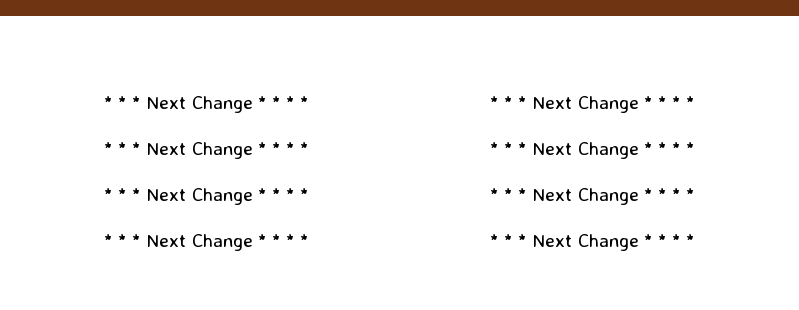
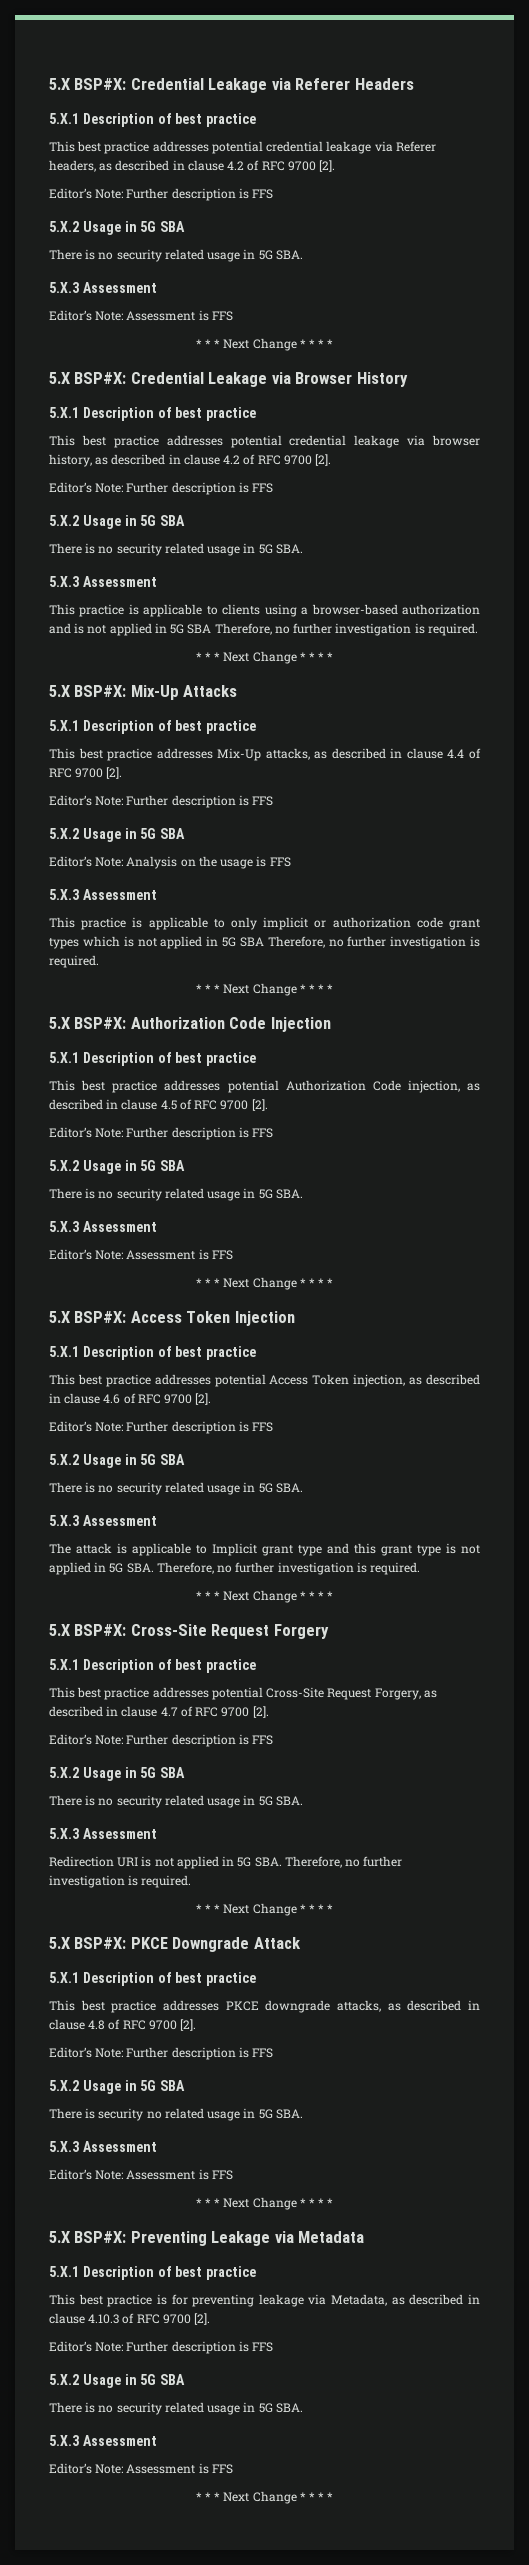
[103,96,310,113] [103,142,310,159] [103,188,310,205] [103,234,310,251] [489,96,696,113] [489,142,696,159] [489,188,696,205] [489,234,696,251] * * * Next Change * * * * // * * * Next Change * * * * // * * * Next Change * * * * // * * * Next Change * * * * // * * * Next Change * * * * // * * * Next Change * * * * // * * * Next Change * * * * // * * * Next Change * * * * -> [49,78,414,93] [49,113,257,127] [49,141,436,154] [49,160,336,172] [49,188,274,201] [49,221,186,235] [49,249,303,262] [49,282,157,293] [49,310,233,321] [195,338,334,351] [49,372,408,387] [49,407,257,421] [49,435,480,448] [49,454,332,467] [49,482,274,495] [49,515,186,529] [49,543,303,556] [49,576,157,587] [49,604,480,617] [49,623,478,636] [195,651,334,664] [49,685,238,700] [49,720,257,734] [49,748,482,761] [49,767,123,779] [49,795,274,808] [49,828,186,842] [49,856,291,869] [49,889,157,900] [49,917,480,930] [49,936,480,949] [49,955,99,968] [195,983,334,996] [49,1017,331,1032] [49,1052,257,1066] [49,1080,480,1093] [49,1099,268,1111] [49,1127,274,1140] [49,1160,186,1174] [49,1188,303,1201] [49,1221,157,1232] [49,1249,233,1260] [195,1277,334,1290] [49,1311,295,1326] [49,1346,257,1360] [49,1374,481,1387] [49,1393,212,1405] [49,1421,274,1434] [49,1454,186,1468] [49,1482,303,1495] [49,1515,157,1526] [49,1543,480,1556] [49,1562,421,1575] [195,1590,334,1603] [49,1624,329,1639] [49,1659,257,1673] [49,1687,437,1700] [49,1706,269,1718] [49,1734,274,1747] [49,1767,186,1781] [49,1795,303,1808] [49,1828,157,1839] [49,1856,403,1869] [49,1875,192,1888] [195,1903,334,1916] [49,1937,301,1952] [49,1972,257,1986] [49,2000,481,2013] [49,2019,197,2031] [49,2047,274,2060] [49,2080,186,2094] [49,2108,303,2121] [49,2141,157,2152] [49,2169,233,2180] [195,2197,334,2210] [49,2231,365,2246] [49,2266,257,2280] [49,2294,480,2307] [49,2313,211,2325] [49,2341,274,2354] [49,2374,186,2388] [49,2402,303,2415] [49,2435,157,2446] [49,2463,233,2474] [195,2491,334,2504] 5.X BSP#X: Credential Leakage via Referer Headers // 5.X.1 Description of best practice // This best practice addresses potential credential leakage via Referer headers, as described in clause 4.2 of RFC 9700 [2]. // Editor’s Note: Further description is FFS // 5.X.2 Usage in 5G SBA // There is no security related usage in 5G SBA. // 5.X.3 Assessment // Editor’s Note: Assessment is FFS // * * * Next Change * * * * // 5.X BSP#X: Credential Leakage via Browser History // 5.X.1 Description of best practice // This best practice addresses potential credential leakage via browser history, as described in clause 4.2 of RFC 9700 [2]. // Editor’s Note: Further description is FFS // 5.X.2 Usage in 5G SBA // There is no security related usage in 5G SBA. // 5.X.3 Assessment // This practice is applicable to clients using a browser-based authorization and is not applied in 5G SBA Therefore, no further investigation is required. // * * * Next Change * * * * // 5.X BSP#X: Mix-Up Attacks // 5.X.1 Description of best practice // This best practice addresses Mix-Up attacks, as described in clause 4.4 of RFC 9700 [2]. // Editor’s Note: Further description is FFS // 5.X.2 Usage in 5G SBA // Editor’s Note: Analysis on the usage is FFS // 5.X.3 Assessment // This practice is applicable to only implicit or authorization code grant types which is not applied in 5G SBA Therefore, no further investigation is required. // * * * Next Change * * * * // 5.X BSP#X: Authorization Code Injection // 5.X.1 Description of best practice // This best practice addresses potential Authorization Code injection, as described in clause 4.5 of RFC 9700 [2]. // Editor’s Note: Further description is FFS // 5.X.2 Usage in 5G SBA // There is no security related usage in 5G SBA. // 5.X.3 Assessment // Editor’s Note: Assessment is FFS // * * * Next Change * * * * // 5.X BSP#X: Access Token Injection // 5.X.1 Description of best practice // This best practice addresses potential Access Token injection, as described in clause 4.6 of RFC 9700 [2]. // Editor’s Note: Further description is FFS // 5.X.2 Usage in 5G SBA // There is no security related usage in 5G SBA. // 5.X.3 Assessment // The attack is applicable to Implicit grant type and this grant type is not applied in 5G SBA. Therefore, no further investigation is required. // * * * Next Change * * * * // 5.X BSP#X: Cross-Site Request Forgery // 5.X.1 Description of best practice // This best practice addresses potential Cross-Site Request Forgery, as described in clause 4.7 of RFC 9700 [2]. // Editor’s Note: Further description is FFS // 5.X.2 Usage in 5G SBA // There is no security related usage in 5G SBA. // 5.X.3 Assessment // Redirection URI is not applied in 5G SBA. Therefore, no further investigation is required. // * * * Next Change * * * * // 5.X BSP#X: PKCE Downgrade Attack // 5.X.1 Description of best practice // This best practice addresses PKCE downgrade attacks, as described in clause 4.8 of RFC 9700 [2]. // Editor’s Note: Further description is FFS // 5.X.2 Usage in 5G SBA // There is security no related usage in 5G SBA. // 5.X.3 Assessment // Editor’s Note: Assessment is FFS // * * * Next Change * * * * // 5.X BSP#X: Preventing Leakage via Metadata // 5.X.1 Description of best practice // This best practice is for preventing leakage via Metadata, as described in clause 4.10.3 of RFC 9700 [2]. // Editor’s Note: Further description is FFS // 5.X.2 Usage in 5G SBA // There is no security related usage in 5G SBA. // 5.X.3 Assessment // Editor’s Note: Assessment is FFS // * * * Next Change * * * *

